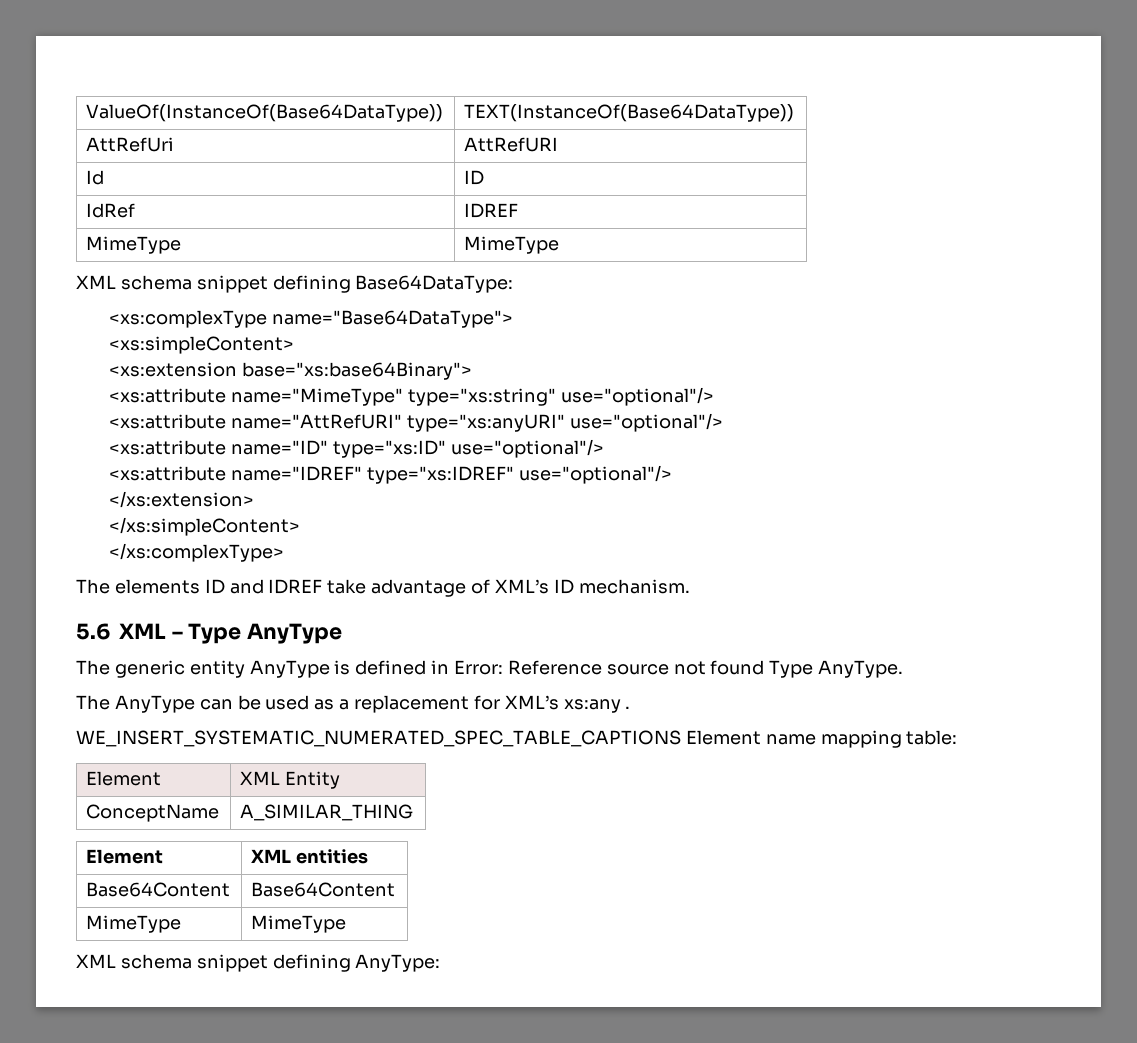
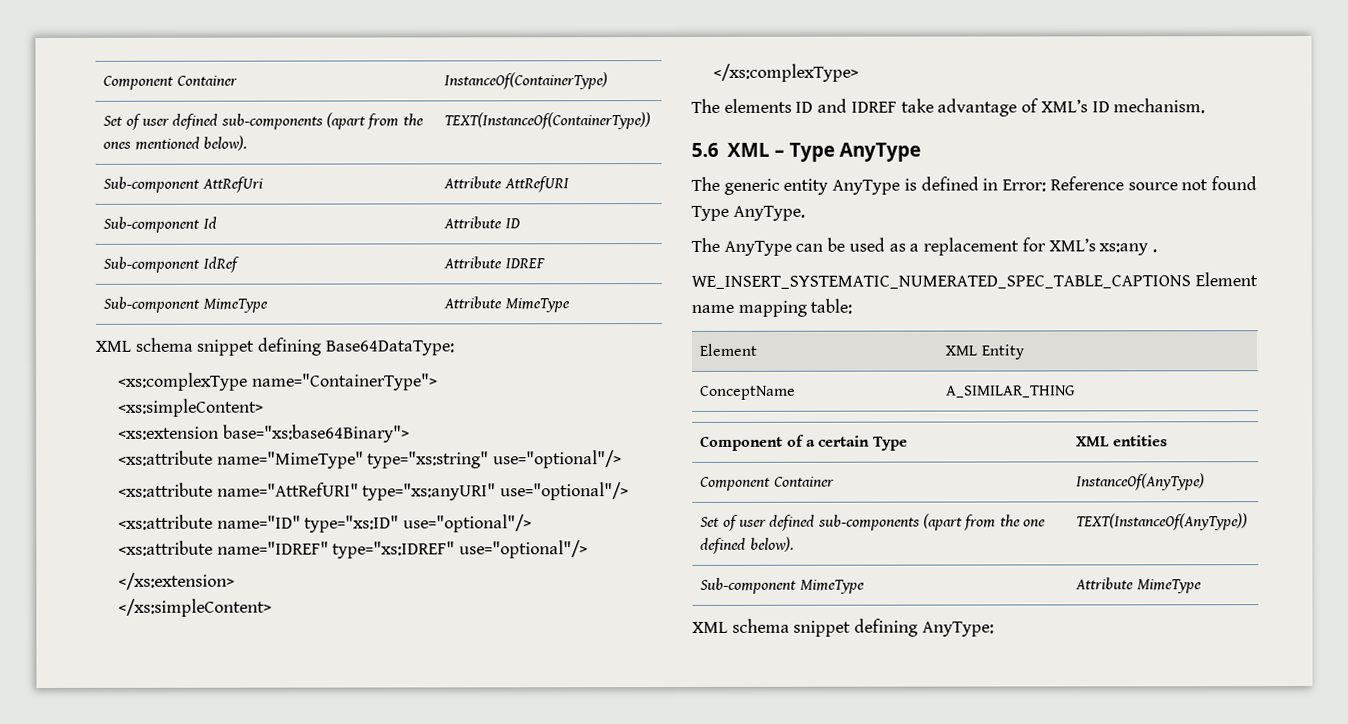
[86,104,444,122] [464,104,795,122] ValueOf(InstanceOf(Base64DataType)) | TEXT(InstanceOf(Base64DataType)) // -> [103,75,238,90] [444,72,609,90] [103,112,424,130] [103,135,248,151] [444,112,652,130] [103,176,201,193] Component Container | InstanceOf(ContainerType) // Set of user defined sub-components (apart from the ones mentioned below). | TEXT(InstanceOf(ContainerType)) // Sub-component
(175, 144) none -> [443,176,503,189] Attribute
(559, 144) none -> [103,216,201,233] Sub-component
(105, 177) none -> [443,216,503,229] Attribute
(485, 177) none -> [103,256,201,273] Sub-component
(136, 210) none -> [443,256,503,269] Attribute
[86,236,182,254] MimeType | -> [103,296,268,313] [443,296,503,309] Sub-component MimeType | Attribute
[272,310,514,328] name="Base64DataType"> -> [251,373,438,391] name="ContainerType">
[86,849,164,864] [251,849,369,864] [86,882,231,897] [251,882,396,897] [86,915,182,933] Element | XML entities // Base64Content | Base64Content // MimeType | -> [700,434,908,451] [1076,435,1168,447] [700,476,835,491] [1076,473,1206,491] [700,513,1047,531] [700,536,794,554] [1076,513,1249,531] [700,577,865,594] [1075,577,1135,590] Component of a certain Type | XML entities // Component Container | InstanceOf(AnyType) // Set of user defined sub-components (apart from the one defined below). | TEXT(InstanceOf(AnyType)) // Sub-component MimeType | Attribute

